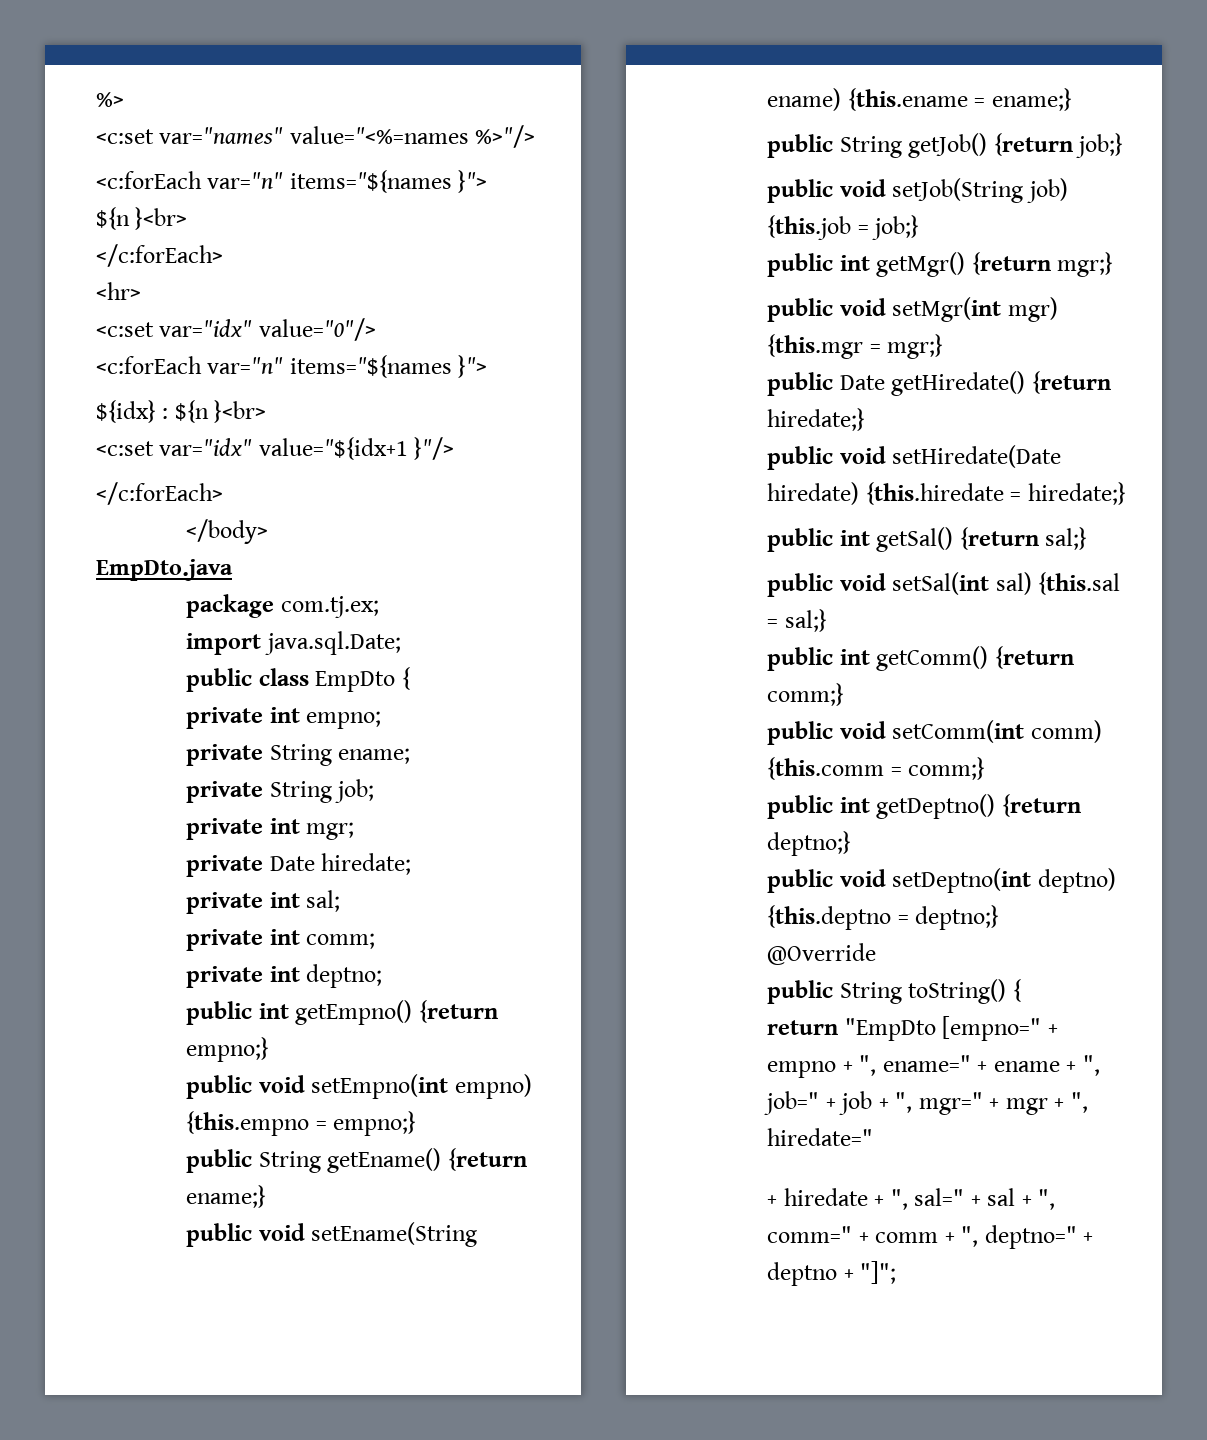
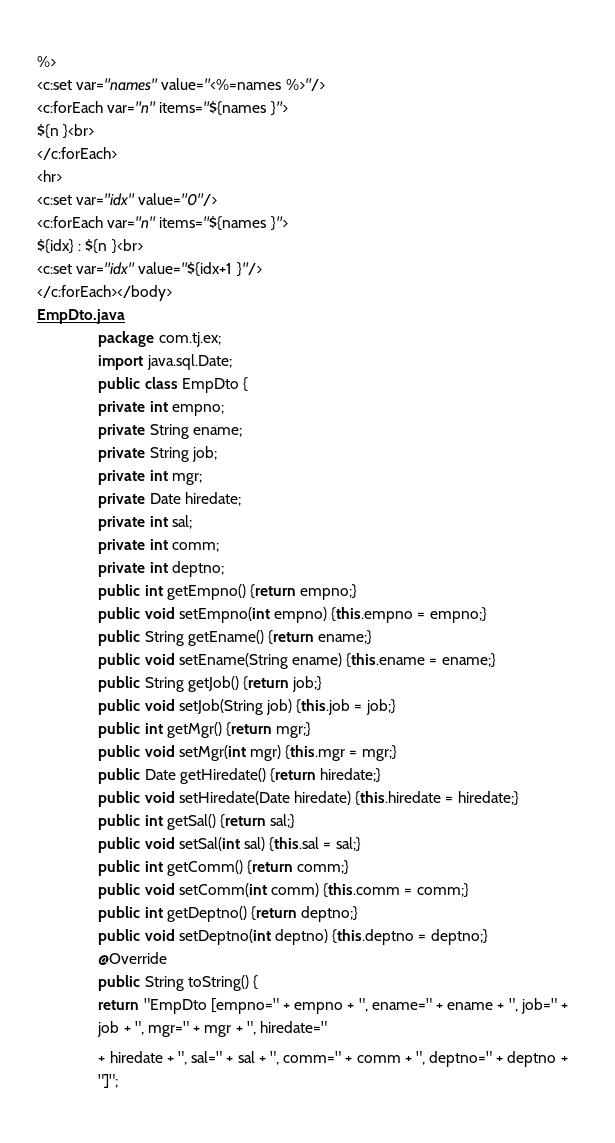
[96,482,223,505] [186,519,269,544] </c:forEach> // </body> -> [37,285,172,301] </c:forEach></body>

